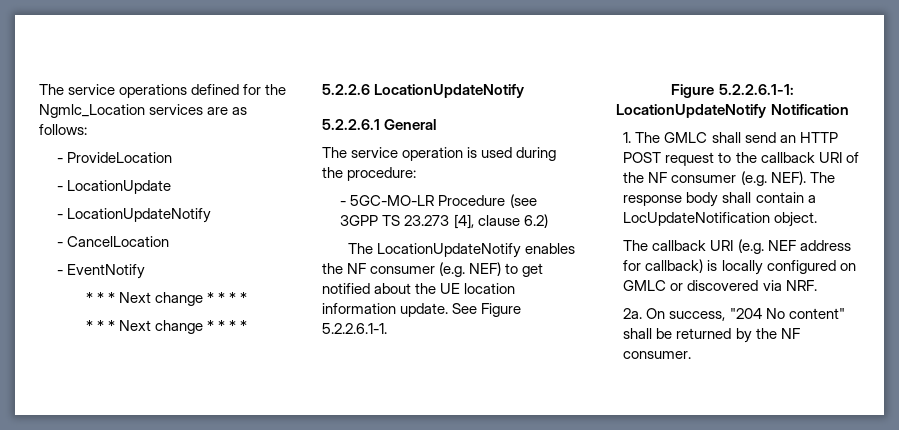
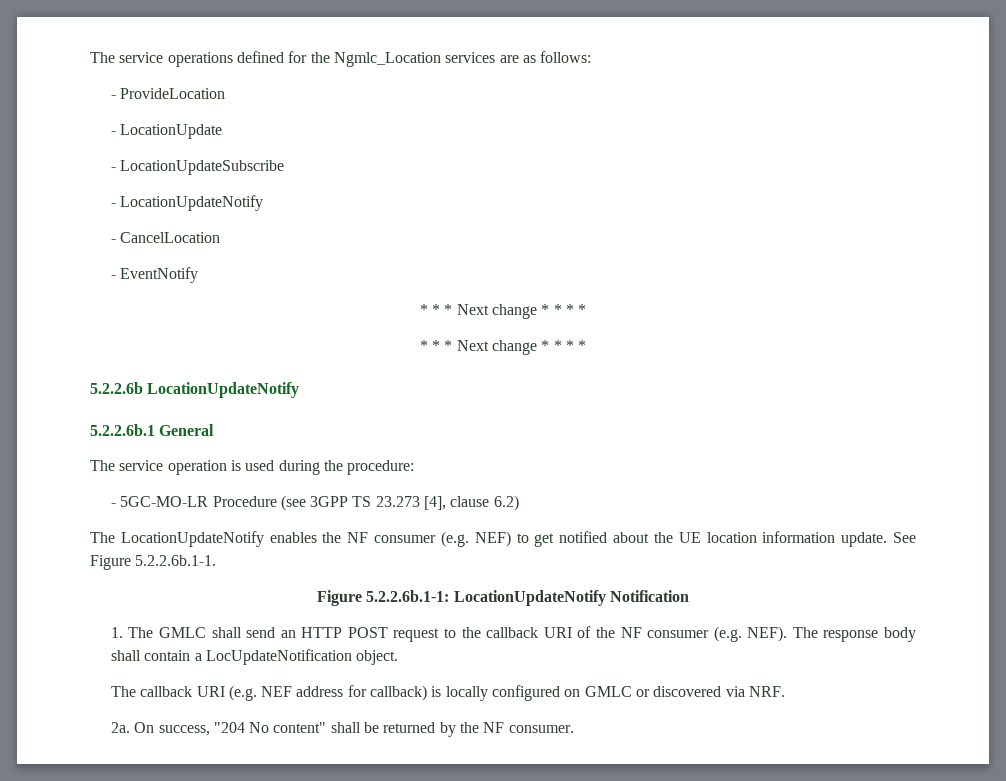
(172, 187) none -> [110,160,285,175] // - LocationUpdateSubscribe
[322,84,525,98] [322,119,380,130] 5.2.2.6 LocationUpdateNotify // 5.2.2.6.1 -> [90,382,300,398] [90,424,155,436] 5.2.2.6b LocationUpdateNotify // 5.2.2.6b.1
[322,323,387,334] [671,84,794,98] 5.2.2.6.1-1. // Figure 5.2.2.6.1-1: -> [135,555,217,566] [317,590,450,606] 5.2.2.6b.1-1. // Figure 5.2.2.6b.1-1:

